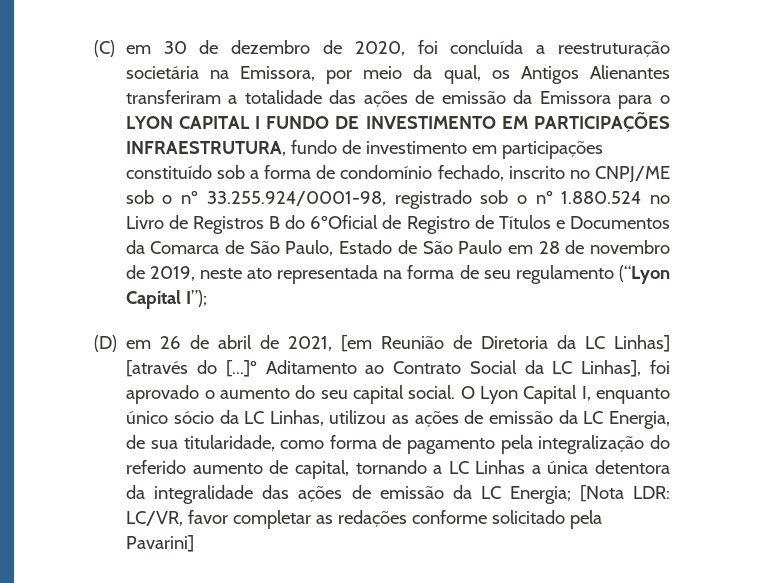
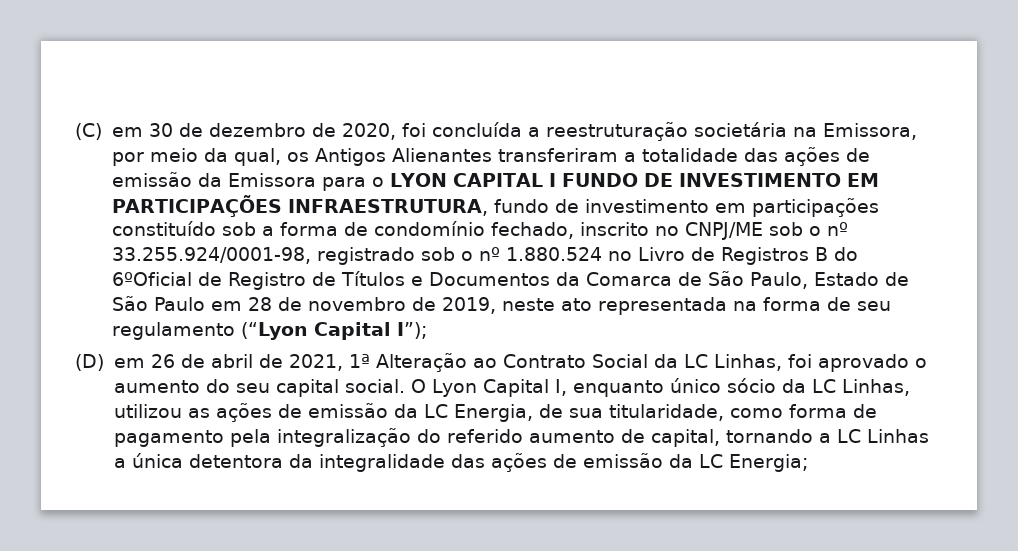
[341,335,671,352] [126,360,357,377] [em Reunião de Diretoria da LC Linhas] [através do [...]º Aditamento -> [348,353,467,372] 1ª Alteração
[581,360,642,377] Linhas], -> [713,354,782,371] Linhas,
[579,485,670,502] [126,510,603,529] [126,535,195,552] [Nota LDR: LC/VR, favor completar as redações conforme solicitado pela Pavarini] -> (808, 463) none

